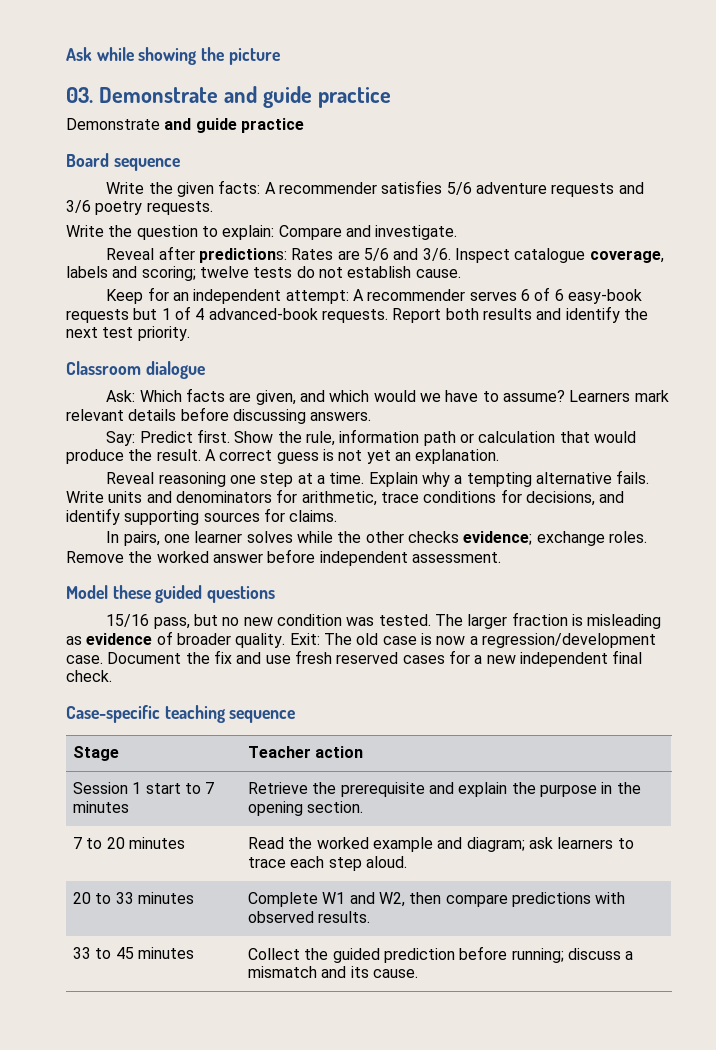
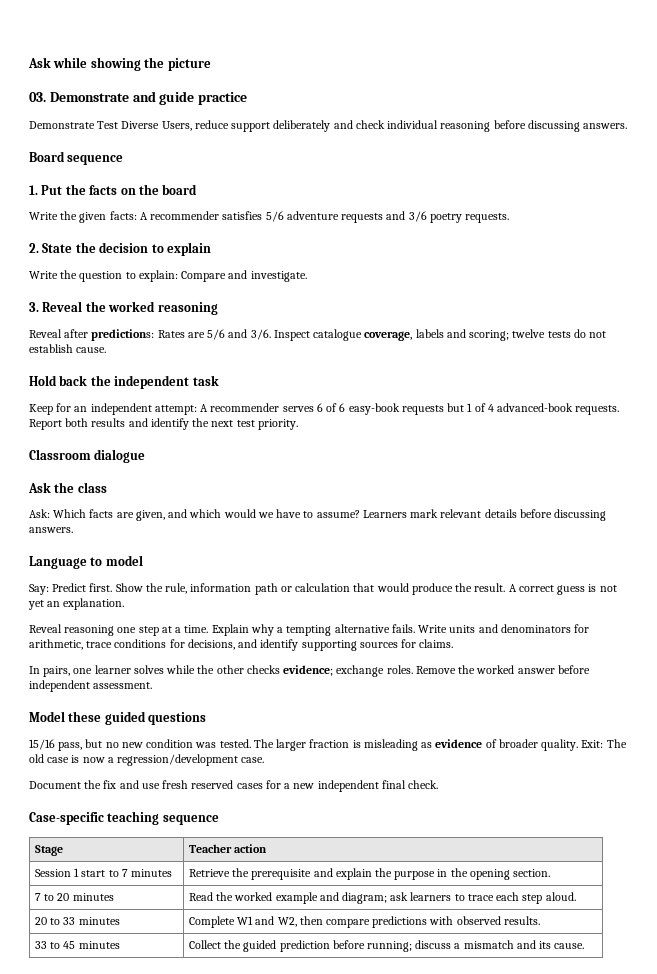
[164,118,304,133] [66,153,180,171] and guide practice // Board sequence -> [97,120,628,132] [29,151,124,165] [29,184,198,195] Test Diverse Users, reduce support deliberately and check individual reasoning before discussing answers. // Board sequence // 1. Put the facts on the board
(213, 208) none -> [29,242,211,256] // 2. State the decision to explain
(458, 232) none -> [29,301,218,315] // 3. Reveal the worked reasoning
(461, 273) none -> [29,375,219,389] // Hold back the independent task
(205, 370) none -> [28,482,107,493] // Ask the class
(372, 416) none -> [29,555,143,569] // Language to model
(103, 659) none -> (265, 760) //

